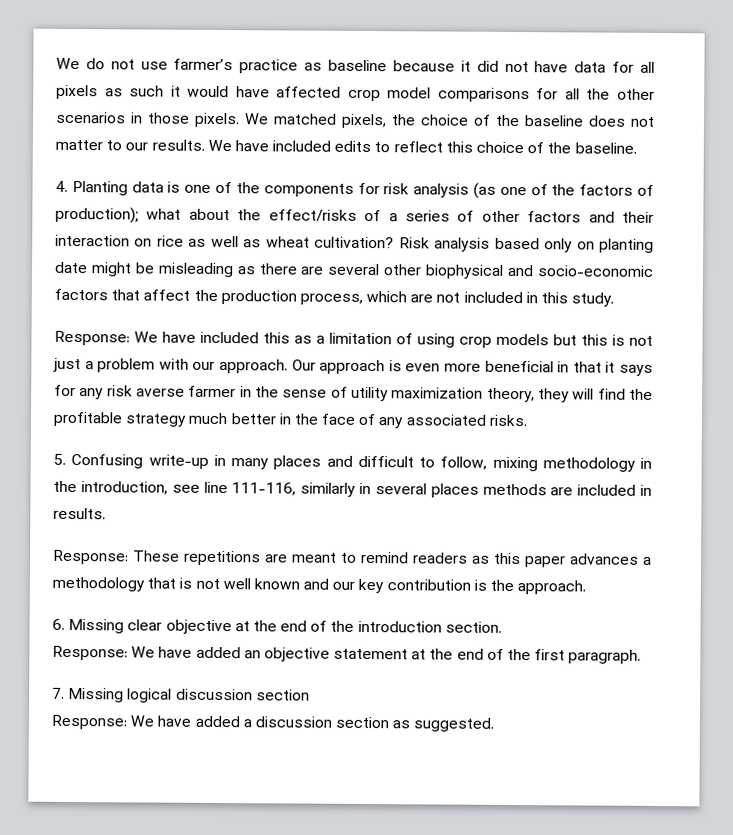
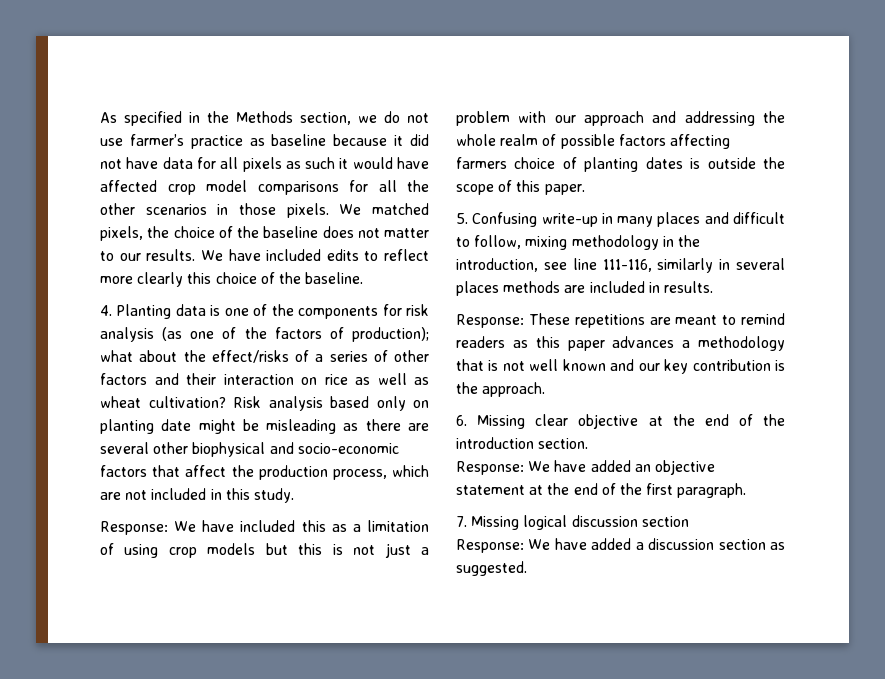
[56,57,80,70] We -> [100,111,377,126] As specified in the Methods section, we
(443, 147) none -> [100,272,184,287] more clearly
[219,358,654,376] [54,384,654,403] [53,411,528,429] approach. Our approach is even more beneficial in that it says for any risk averse farmer in the sense of utility maximization theory, they will find the profitable strategy much better in the face of any associated risks. -> [584,111,785,126] [456,134,730,149] [456,157,785,172] [456,180,585,195] approach and addressing the whole realm of possible factors affecting farmers choice of planting dates is outside the scope of this paper.

